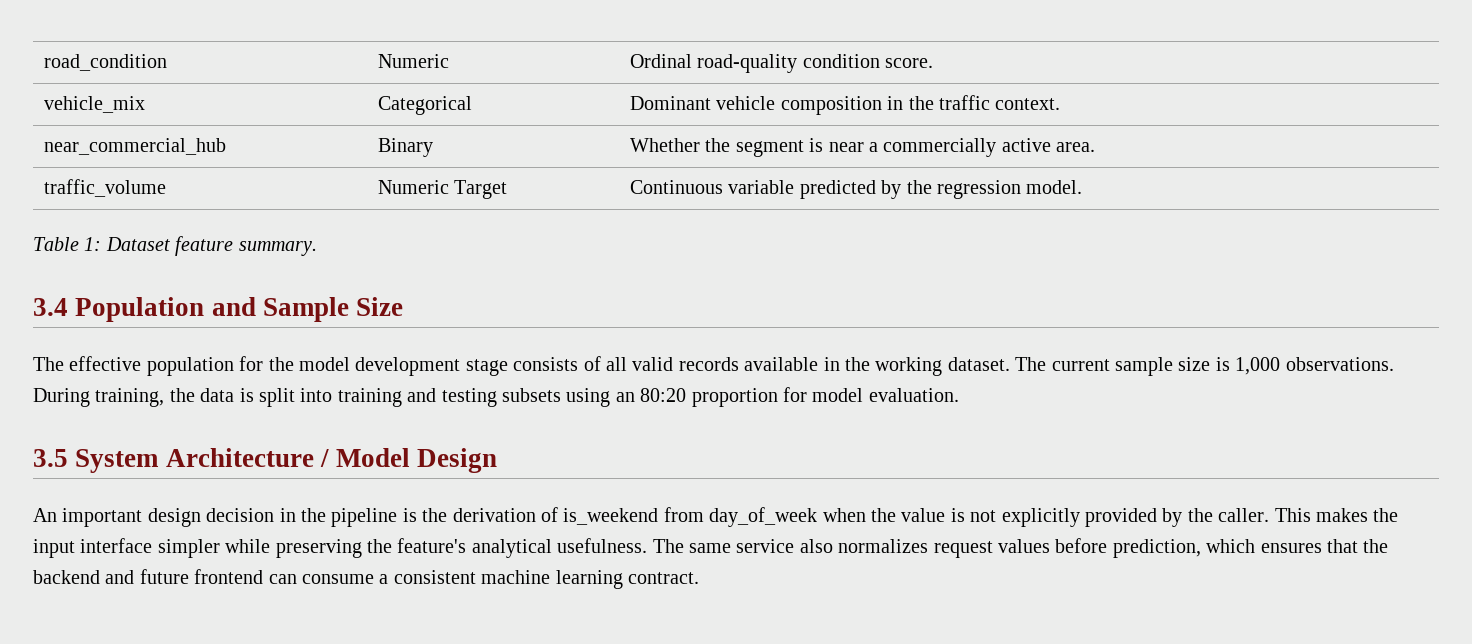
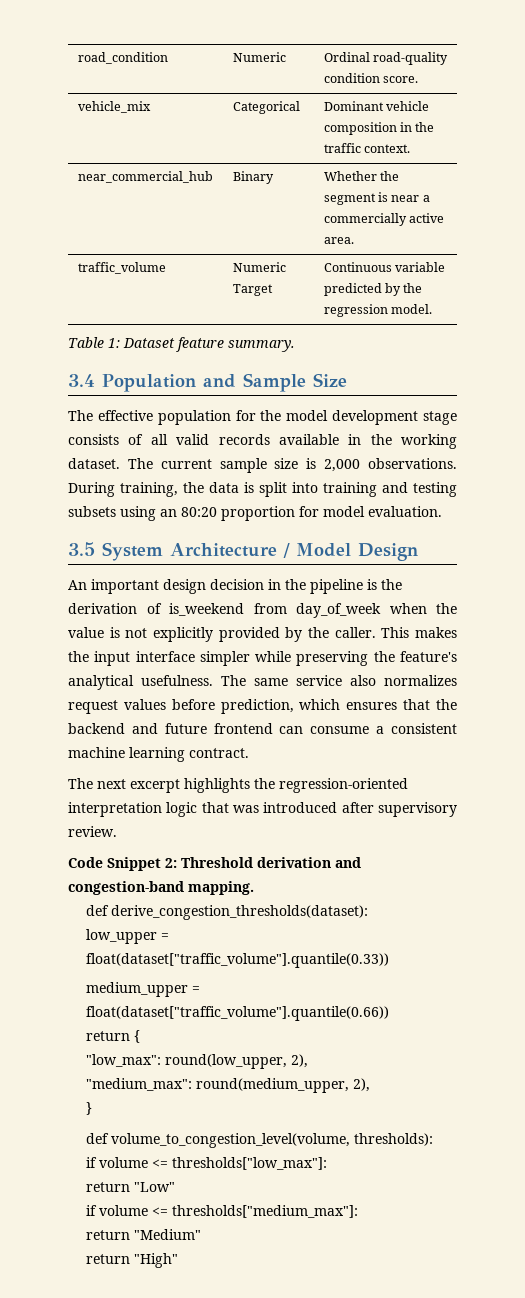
[1235,357,1281,375] 1,000 -> [324,459,361,472] 2,000
(699, 578) none -> [68,778,408,793] [68,802,457,817] [68,826,117,837] [68,857,361,871] [68,881,254,895] [85,905,368,920] [85,929,169,944] [85,953,389,968] [85,982,200,997] [85,1006,389,1021] [85,1030,140,1043] [85,1054,308,1069] [85,1078,370,1093] [85,1102,92,1115] [85,1133,433,1148] [85,1157,327,1170] [85,1182,175,1192] [85,1205,358,1218] [85,1229,201,1240] [85,1253,178,1268] // The next excerpt highlights the regression-oriented interpretation logic that was introduced after supervisory review. // Code Snippet 2: Threshold derivation and congestion-band mapping. // def derive_congestion_thresholds(dataset): // low_upper = float(dataset["traffic_volume"].quantile(0.33)) // medium_upper = float(dataset["traffic_volume"].quantile(0.66)) // return { // "low_max": round(low_upper, 2), // "medium_max": round(medium_upper, 2), // } // def volume_to_congestion_level(volume, thresholds): // if volume <= thresholds["low_max"]: // return "Low" // if volume <= thresholds["medium_max"]: // return "Medium" // return "High"

